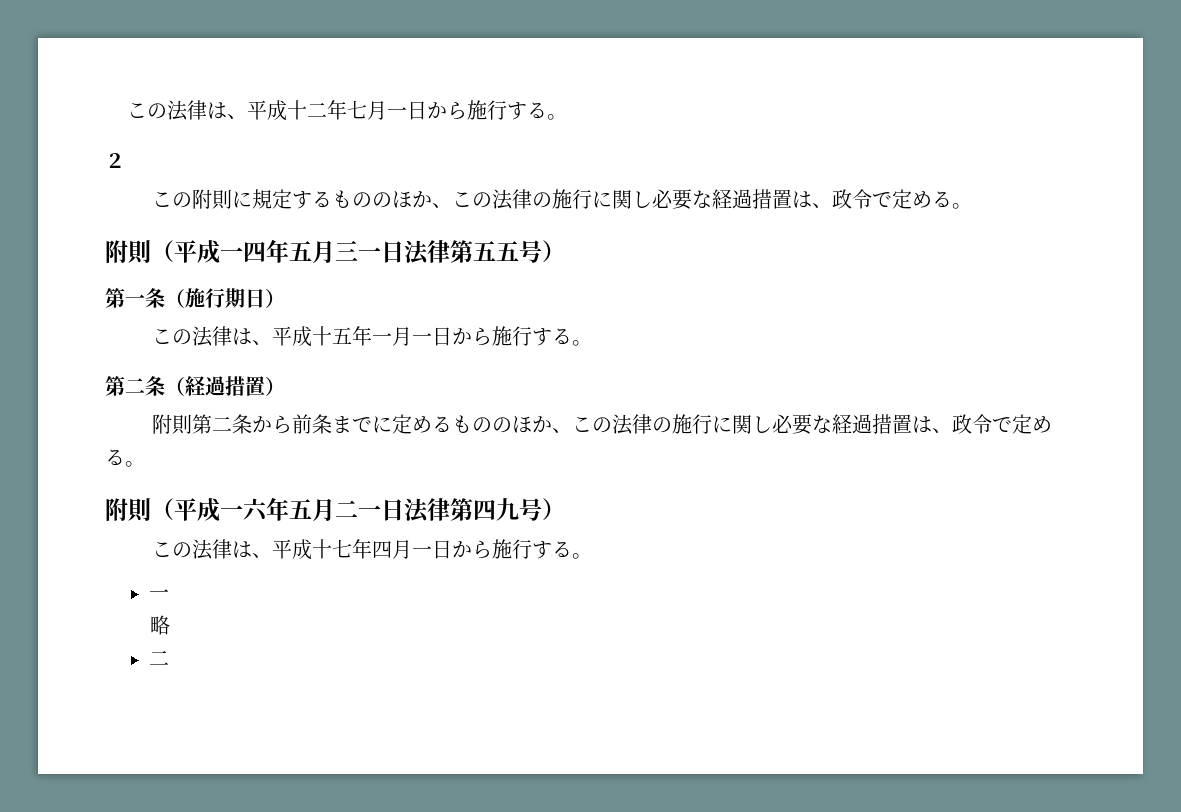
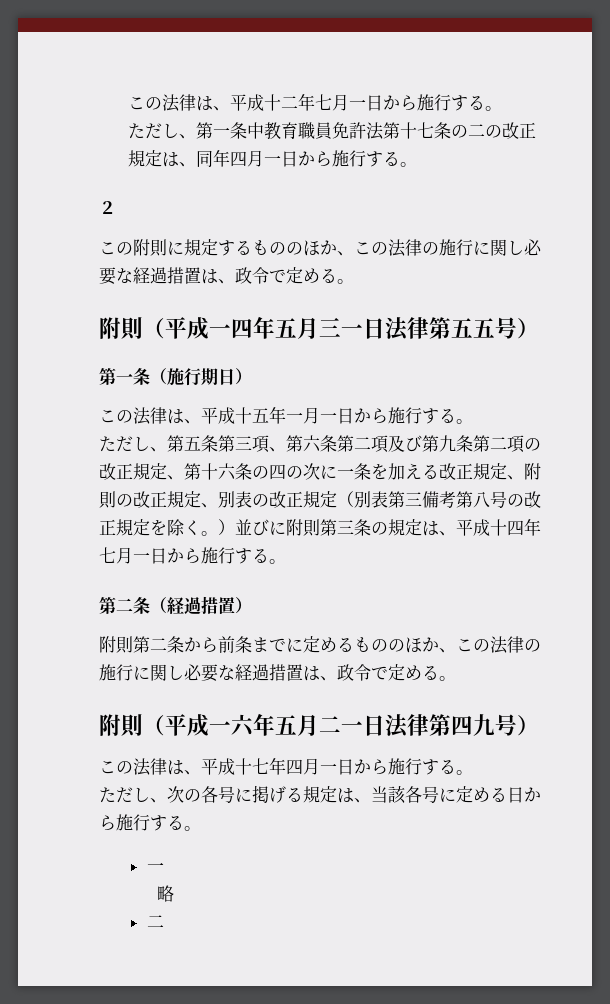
(568, 117) none -> [128,122,537,140] [128,149,418,167] // ただし、第一条中教育職員免許法第十七条の二の改正規定は、同年四月一日から施行する。
(592, 343) none -> [99,435,541,453] [99,463,541,480] [99,491,541,509] [99,518,541,537] [99,547,286,564] // ただし、第五条第三項、第六条第二項及び第九条第二項の改正規定、第十六条の四の次に一条を加える改正規定、附則の改正規定、別表の改正規定（別表第三備考第八号の改正規定を除く。）並びに附則第三条の規定は、平成十四年七月一日から施行する。
(592, 556) none -> [99,785,541,804] [99,814,201,831] // ただし、次の各号に掲げる規定は、当該各号に定める日から施行する。

